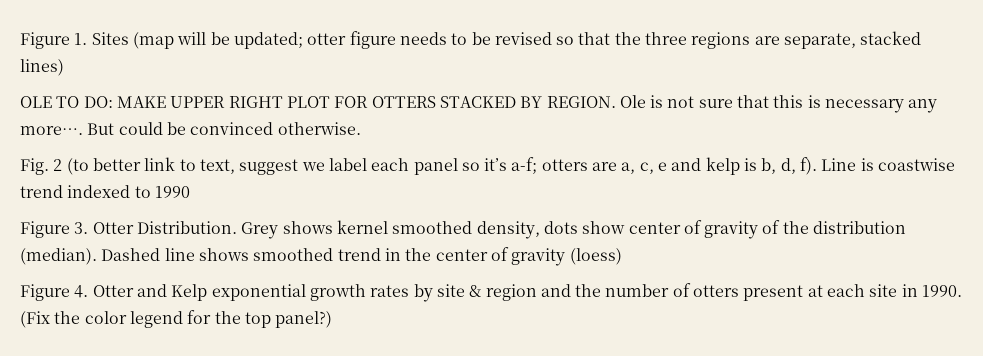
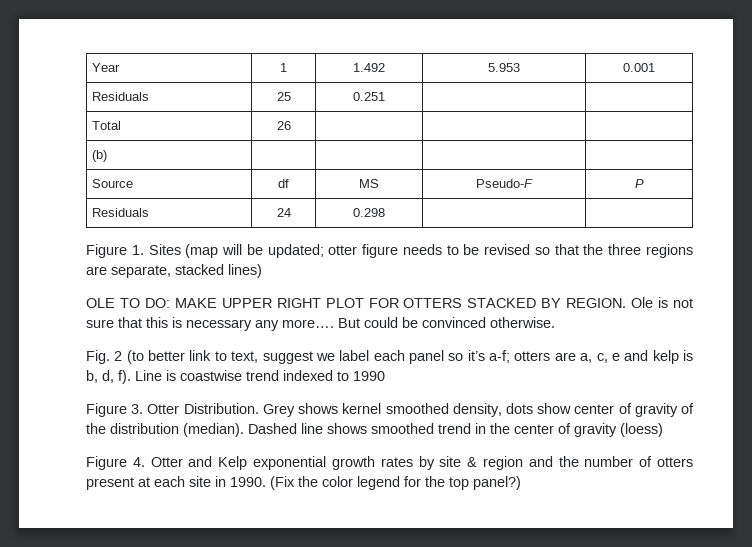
(20, 40) none -> [92,63,121,72] [280,63,287,72] [353,63,385,72] [488,63,520,72] [623,63,655,72] [92,92,150,101] [276,92,291,101] [353,92,385,101] [92,121,122,130] [276,121,291,130] [92,150,108,162] [92,179,134,188] [278,179,289,188] [359,179,379,188] [476,179,533,188] [634,179,644,188] [92,208,150,217] [276,208,291,217] [353,208,385,217] Year | 1 | 1.492 | 5.953 | 0.001 // Residuals | 25 | 0.251 | | // Total | 26 | | | // (b) | | | | // Source | df | MS | Pseudo-F | P // Residuals | 24 | 0.298 | | //

